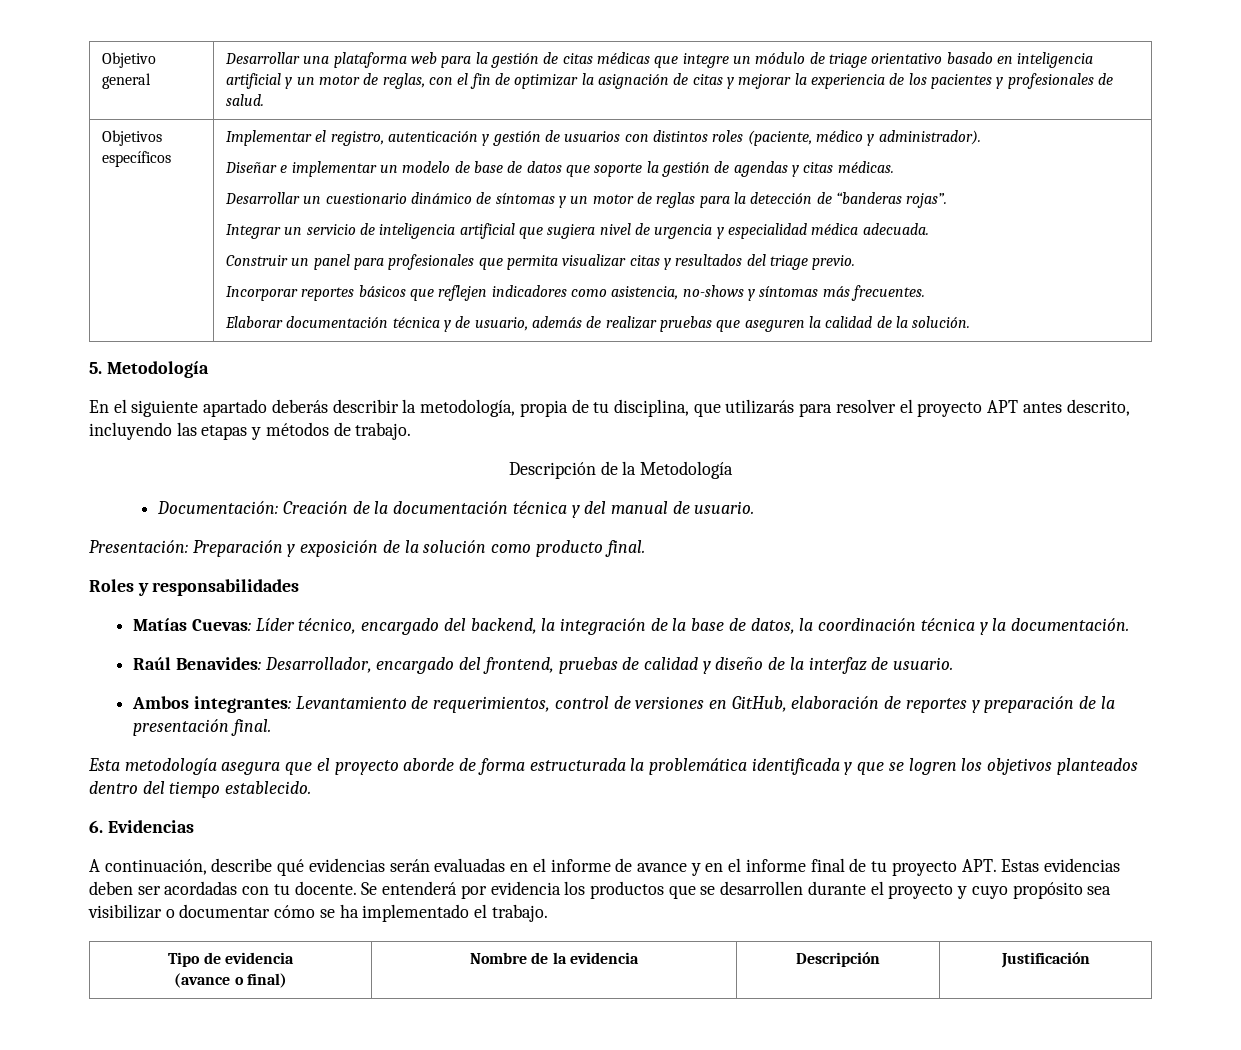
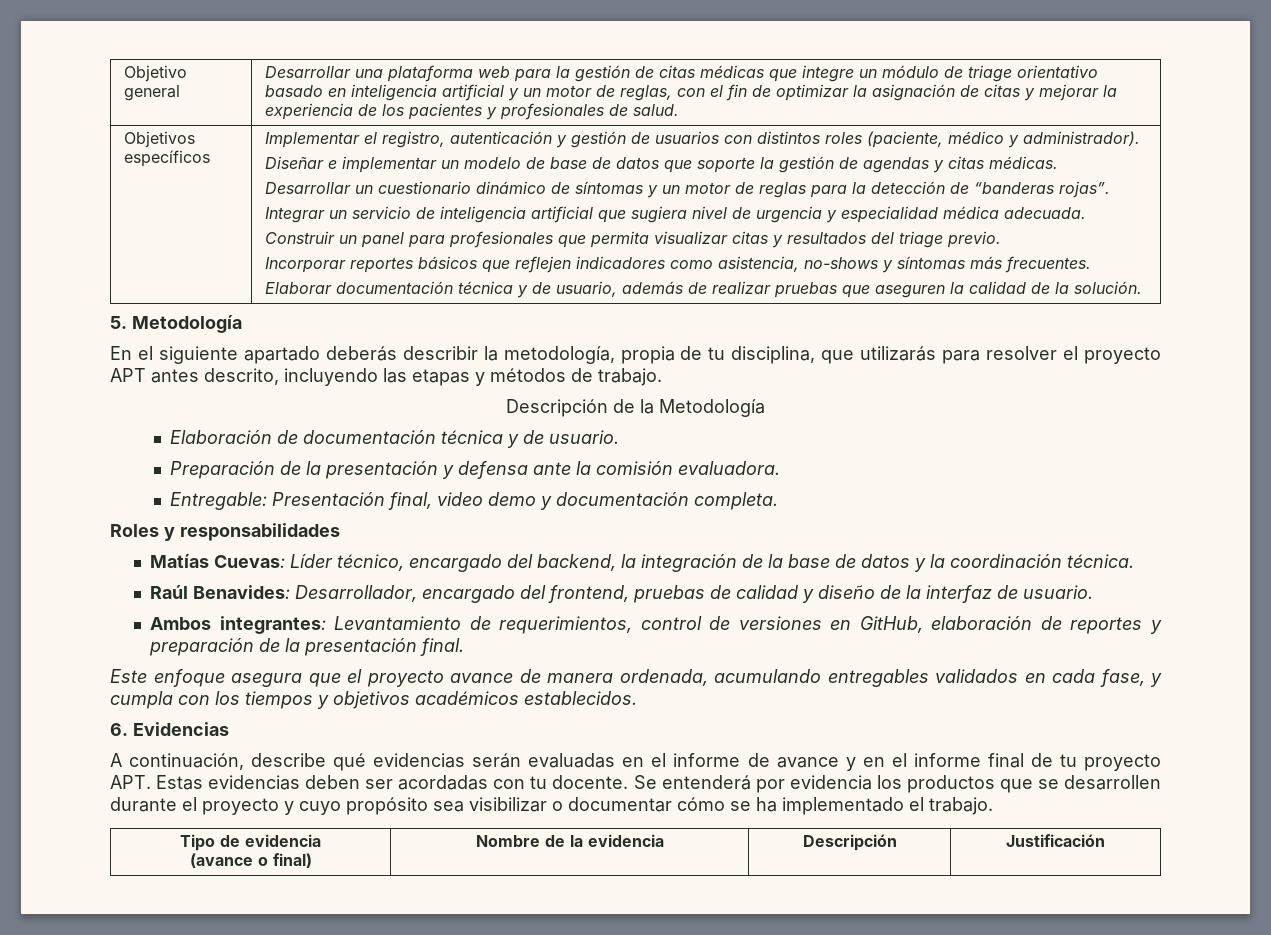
[157,501,755,518] [89,540,645,557] Documentación: Creación de la documentación técnica y del manual de usuario. // Presentación: Preparación y exposición de la solución como producto final. -> [170,430,620,448] [170,461,781,479] [170,492,779,510] Elaboración de documentación técnica y de usuario. // Preparación de la presentación y defensa ante la comisión evaluadora. // Entregable: Presentación final, video demo y documentación completa.
[750,618,1129,635] datos, la coordinación técnica y la documentación. -> [861,554,1135,572] datos y la coordinación técnica.
[88,758,217,775] Esta metodología -> [110,669,225,687] Este enfoque
[403,758,1138,775] [89,781,312,798] aborde de forma estructurada la problemática identificada y que se logren los objetivos planteados dentro del tiempo establecido. -> [450,669,1162,687] [110,691,637,709] avance de manera ordenada, acumulando entregables validados en cada fase, y cumpla con los tiempos y objetivos académicos establecidos.

